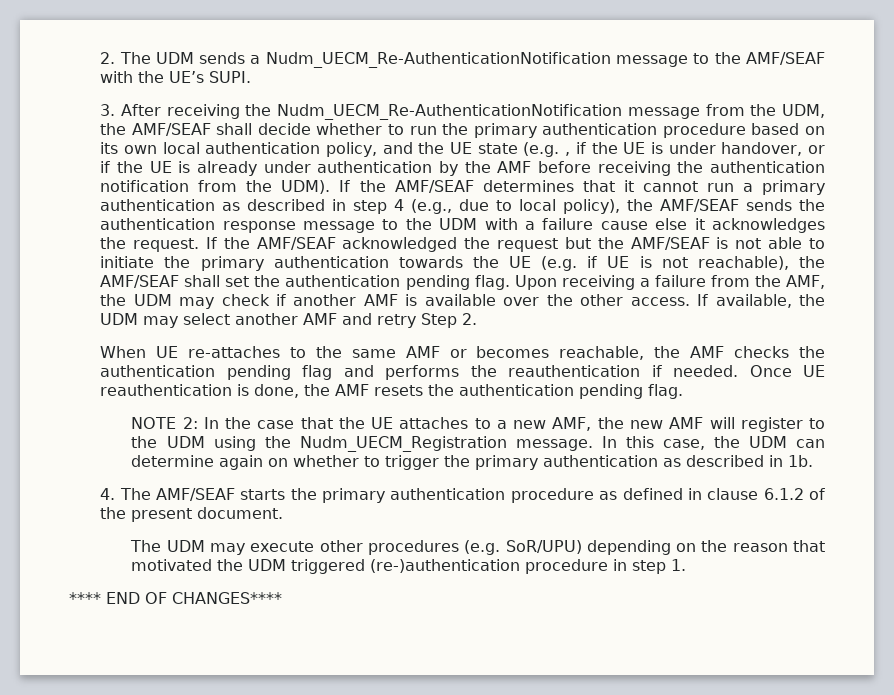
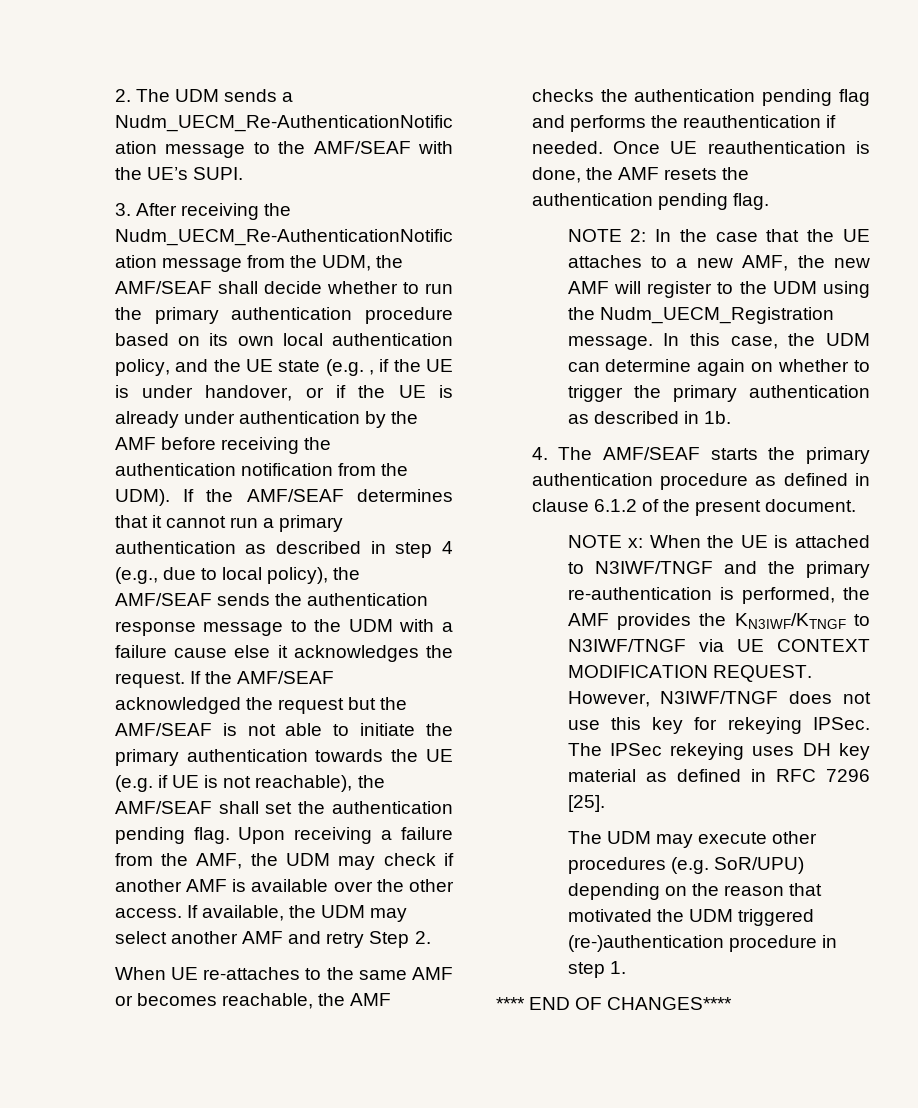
(284, 513) none -> [567,535,870,548] [567,561,870,578] [567,587,870,604] [567,613,870,630] [567,639,870,652] [567,665,812,682] [567,691,871,707] [567,717,870,734] [567,743,870,760] [567,769,870,782] [567,795,605,812] // NOTE x: When the UE is attached to N3IWF/TNGF and the primary re-authentication is performed, the AMF provides the KN3IWF/KTNGF to N3IWF/TNGF via UE CONTEXT MODIFICATION REQUEST. However, N3IWF/TNGF does not use this key for rekeying IPSec. The IPSec rekeying uses DH key material as defined in RFC 7296 [25].

